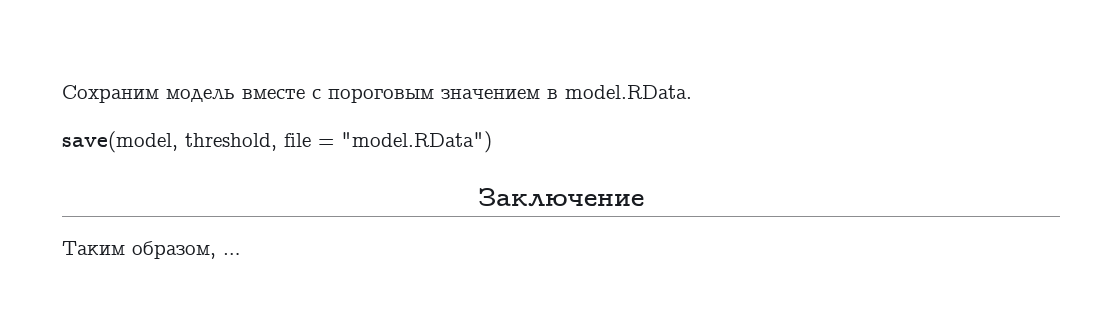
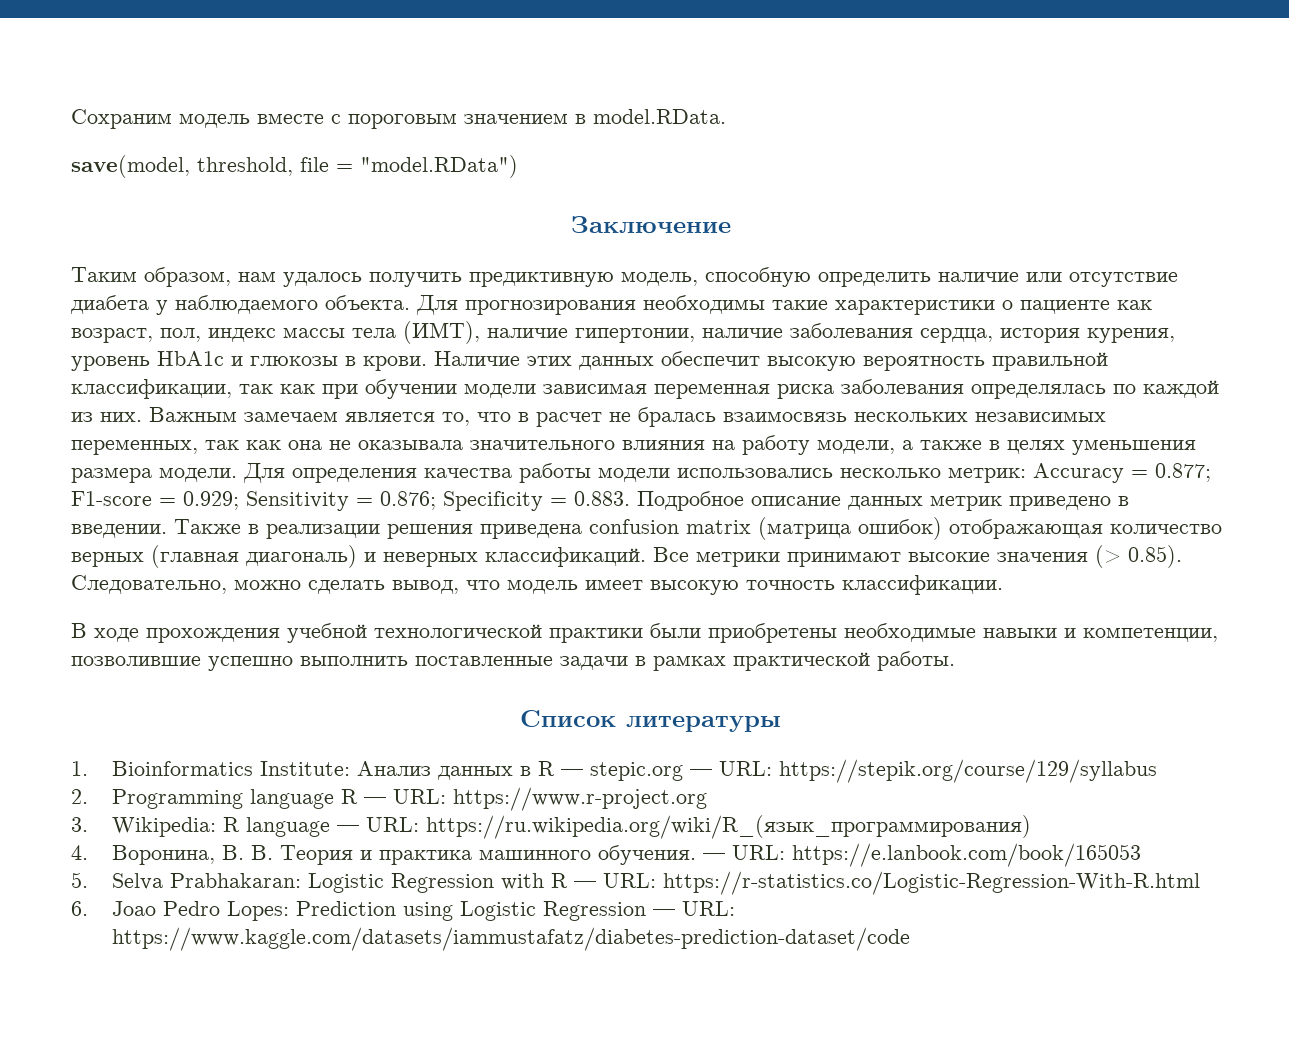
[223,253,241,255] … -> [238,267,1178,287] [71,295,1152,315] [71,321,1175,344] [71,351,1108,371] [71,379,1219,399] [71,407,1106,427] [71,435,1196,455] [71,463,1211,483] [71,491,1129,511] [71,517,1222,540] [71,545,1182,568] [71,575,1003,595] [71,623,1218,643] [71,651,955,671] [520,710,781,732] [71,759,1157,783] [71,787,707,811] [71,815,1031,839] [71,843,1141,867] [71,871,1200,895] [71,901,735,921] [111,927,910,951] нам удалось получить предиктивную модель, способную определить наличие или отсутствие диабета у наблюдаемого объекта. Для прогнозирования необходимы такие характеристики о пациенте как возраст, пол, индекс массы тела (ИМТ), наличие гипертонии, наличие заболевания сердца, история курения, уровень HbA1c и глюкозы в крови. Наличие этих данных обеспечит высокую вероятность правильной классификации, так как при обучении модели зависимая переменная риска заболевания определялась по каждой из них. Важным замечаем является то, что в расчет не бралась взаимосвязь нескольких независимых переменных, так как она не оказывала значительного влияния на работу модели, а также в целях уменьшения размера модели. Для определения качества работы модели использовались несколько метрик: Accuracy = 0.877; F1-score = 0.929; Sensitivity = 0.876; Specificity = 0.883. Подробное описание данных метрик приведено в введении. Также в реализации решения приведена confusion matrix (матрица ошибок) отображающая количество верных (главная диагональ) и неверных классификаций. Все метрики принимают высокие значения (> 0.85). Следовательно, можно сделать вывод, что модель имеет высокую точность классификации. // В ходе прохождения учебной технологической практики были приобретены необходимые навыки и компетенции, позволившие успешно выполнить поставленные задачи в рамках практической работы. // Список литературы // 1. Bioinformatics Institute: Анализ данных в R — stepic.org — URL: https://stepik.org/course/129/syllabus // 2. Programming language R — URL: https://www.r-project.org // 3. Wikipedia: R language — URL: https://ru.wikipedia.org/wiki/R_(язык_программирования) // 4. Воронина, В. В. Теория и практика машинного обучения. — URL: https://e.lanbook.com/book/165053 // 5. Selva Prabhakaran: Logistic Regression with R — URL: https://r-statistics.co/Logistic-Regression-With-R.html // 6. Joao Pedro Lopes: Prediction using Logistic Regression — URL: https://www.kaggle.com/datasets/iammustafatz/diabetes-prediction-dataset/code

